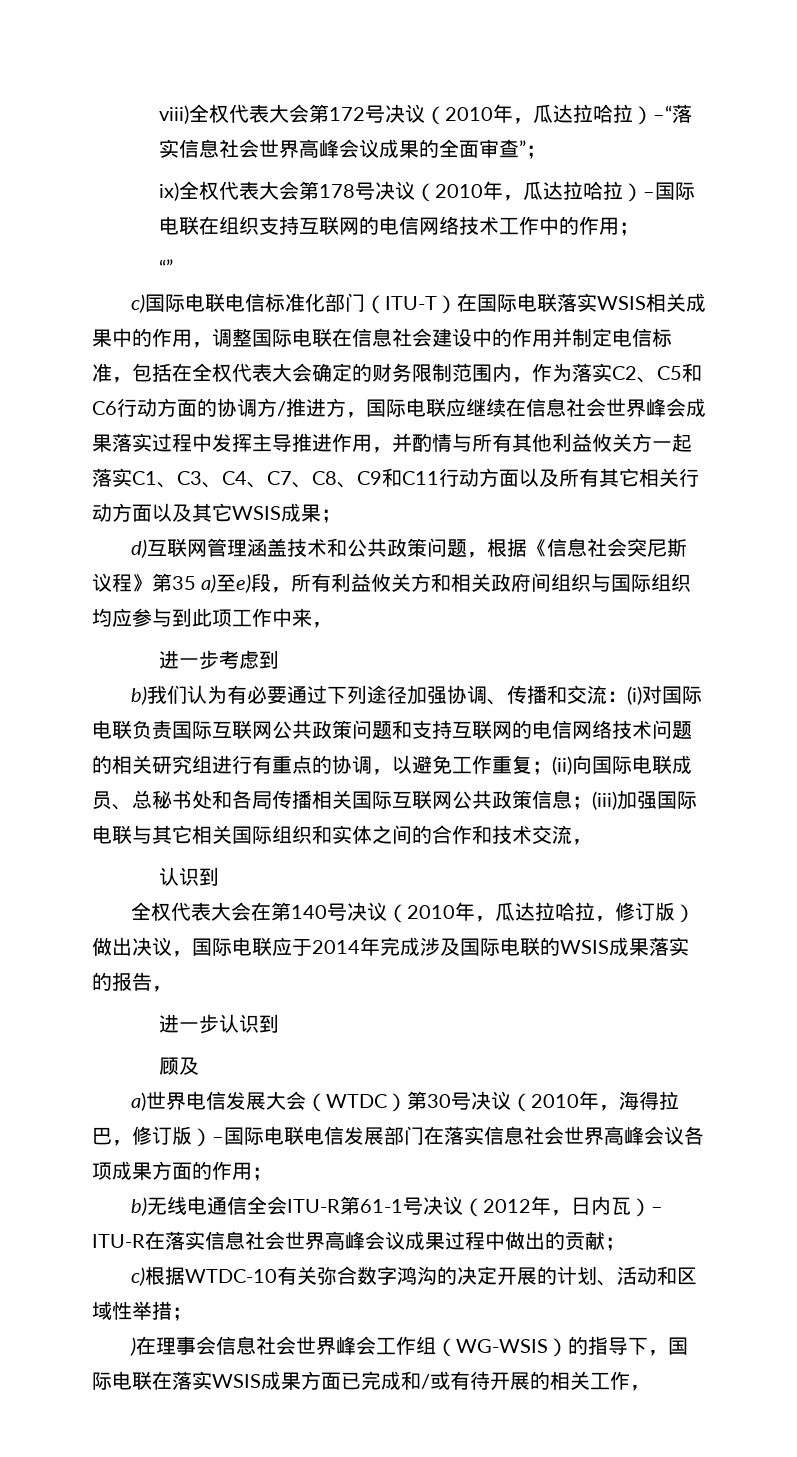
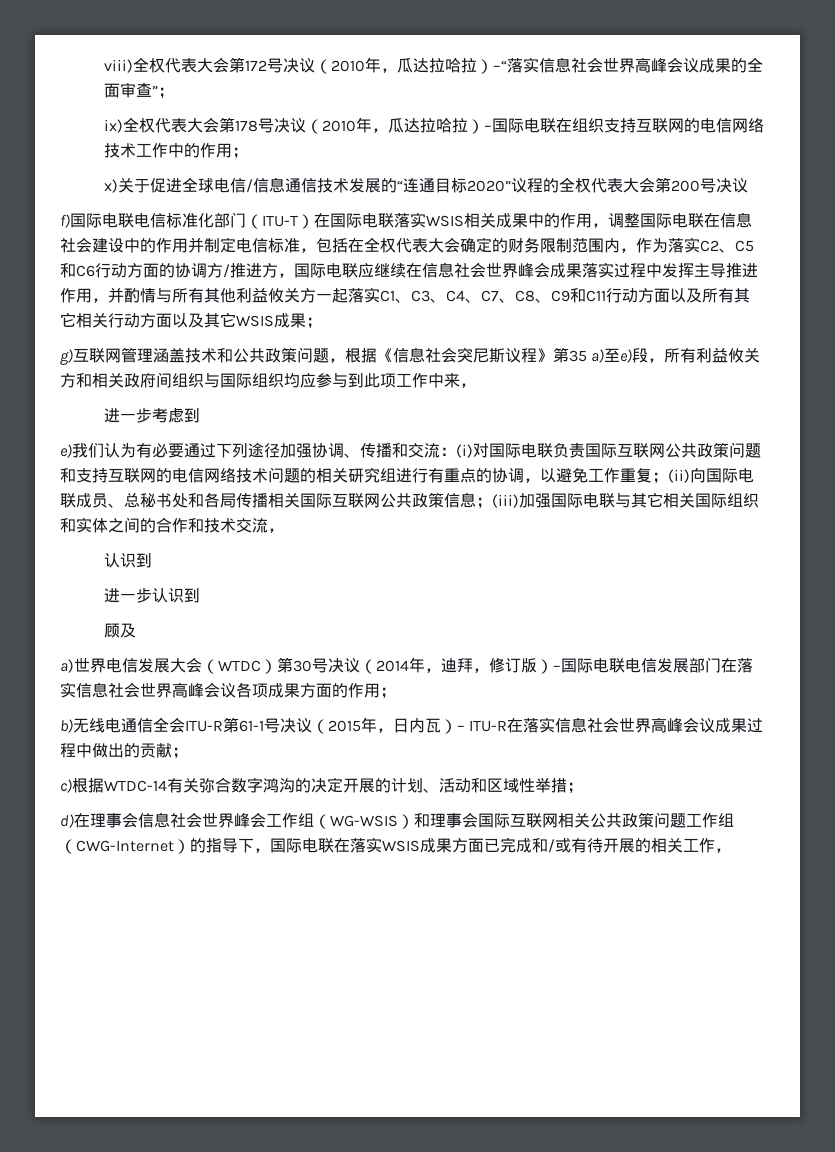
[159,259,174,275] [131,294,146,313] “” // c) -> [104,177,749,193] [60,214,70,228] x)关于促进全球电信/信息通信技术发展的“连通目标2020”议程的全权代表大会第200号决议 // f)
[131,539,148,558] d) -> [60,349,73,365] g)
[131,686,148,705] b) -> [60,444,72,458] e)
[131,902,696,923] [92,937,689,957] [92,972,172,992] // 全权代表大会在第140号决议（2010年，瓜达拉哈拉，修订版）做出决议，国际电联应于2014年完成涉及国际电联的WSIS成果落实的报告， -> (153, 560) none
[531,1091,680,1111] [92,1127,112,1145] 2010年，海得拉巴 -> [376,657,473,673] 2014年，迪拜
[483,1199,532,1213] 2012 -> [328,720,361,732] 2015
[185,1269,278,1283] WTDC-10 -> [104,780,167,792] WTDC-14
[130,1337,137,1356] ) -> [60,814,74,828] d)
(569, 1347) none -> [414,812,734,828] [60,839,190,854] 和理事会国际互联网相关公共政策问题工作组（CWG-Internet）

